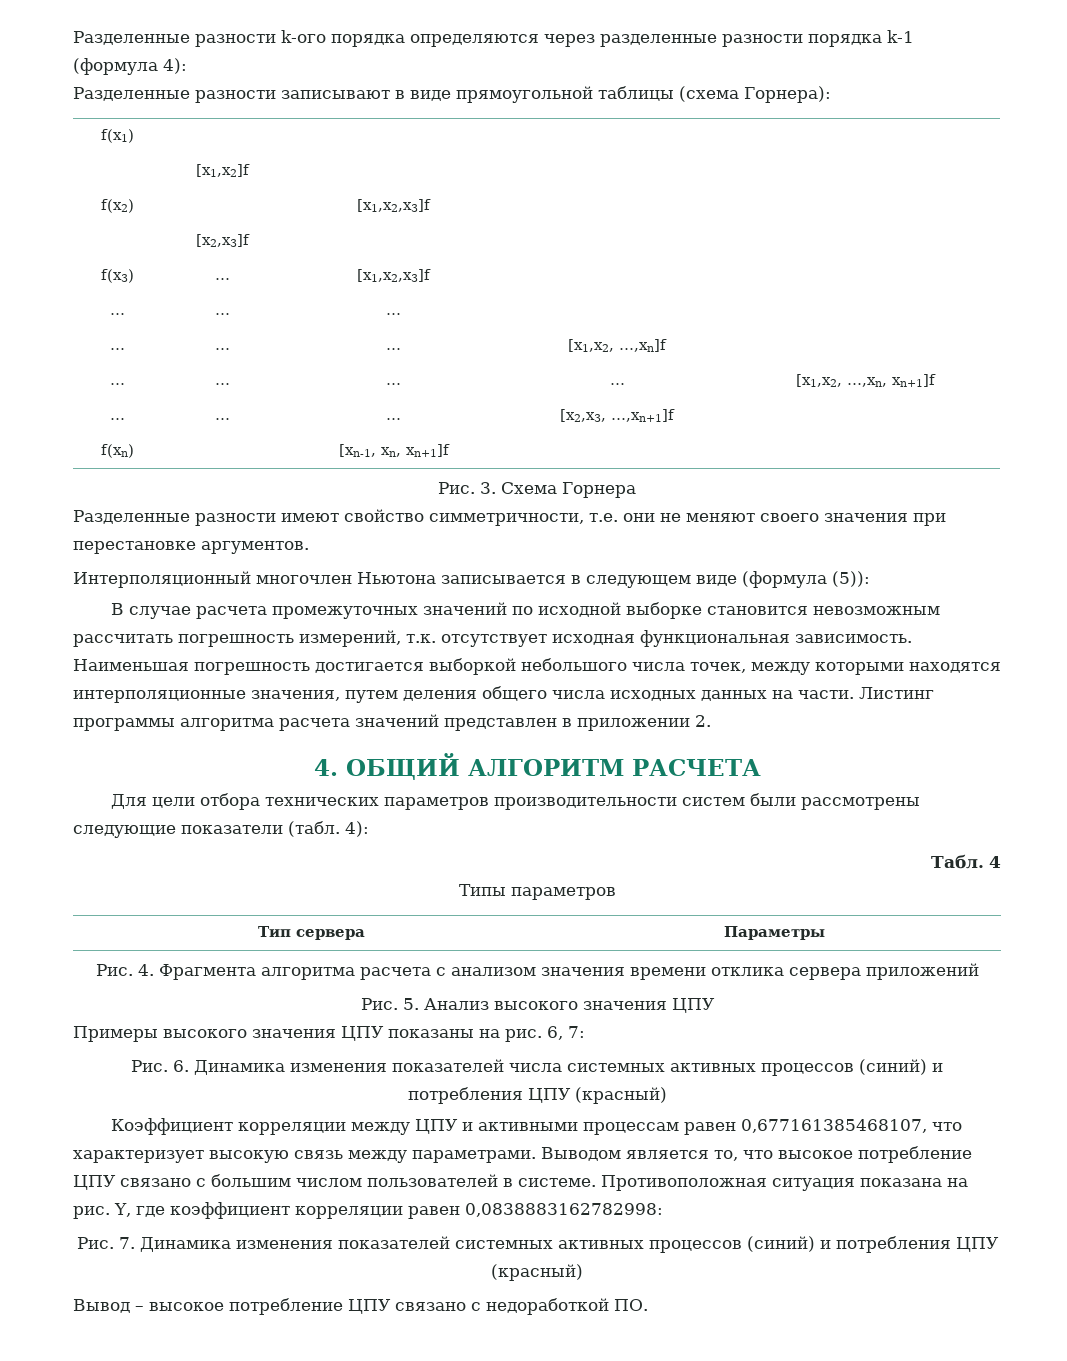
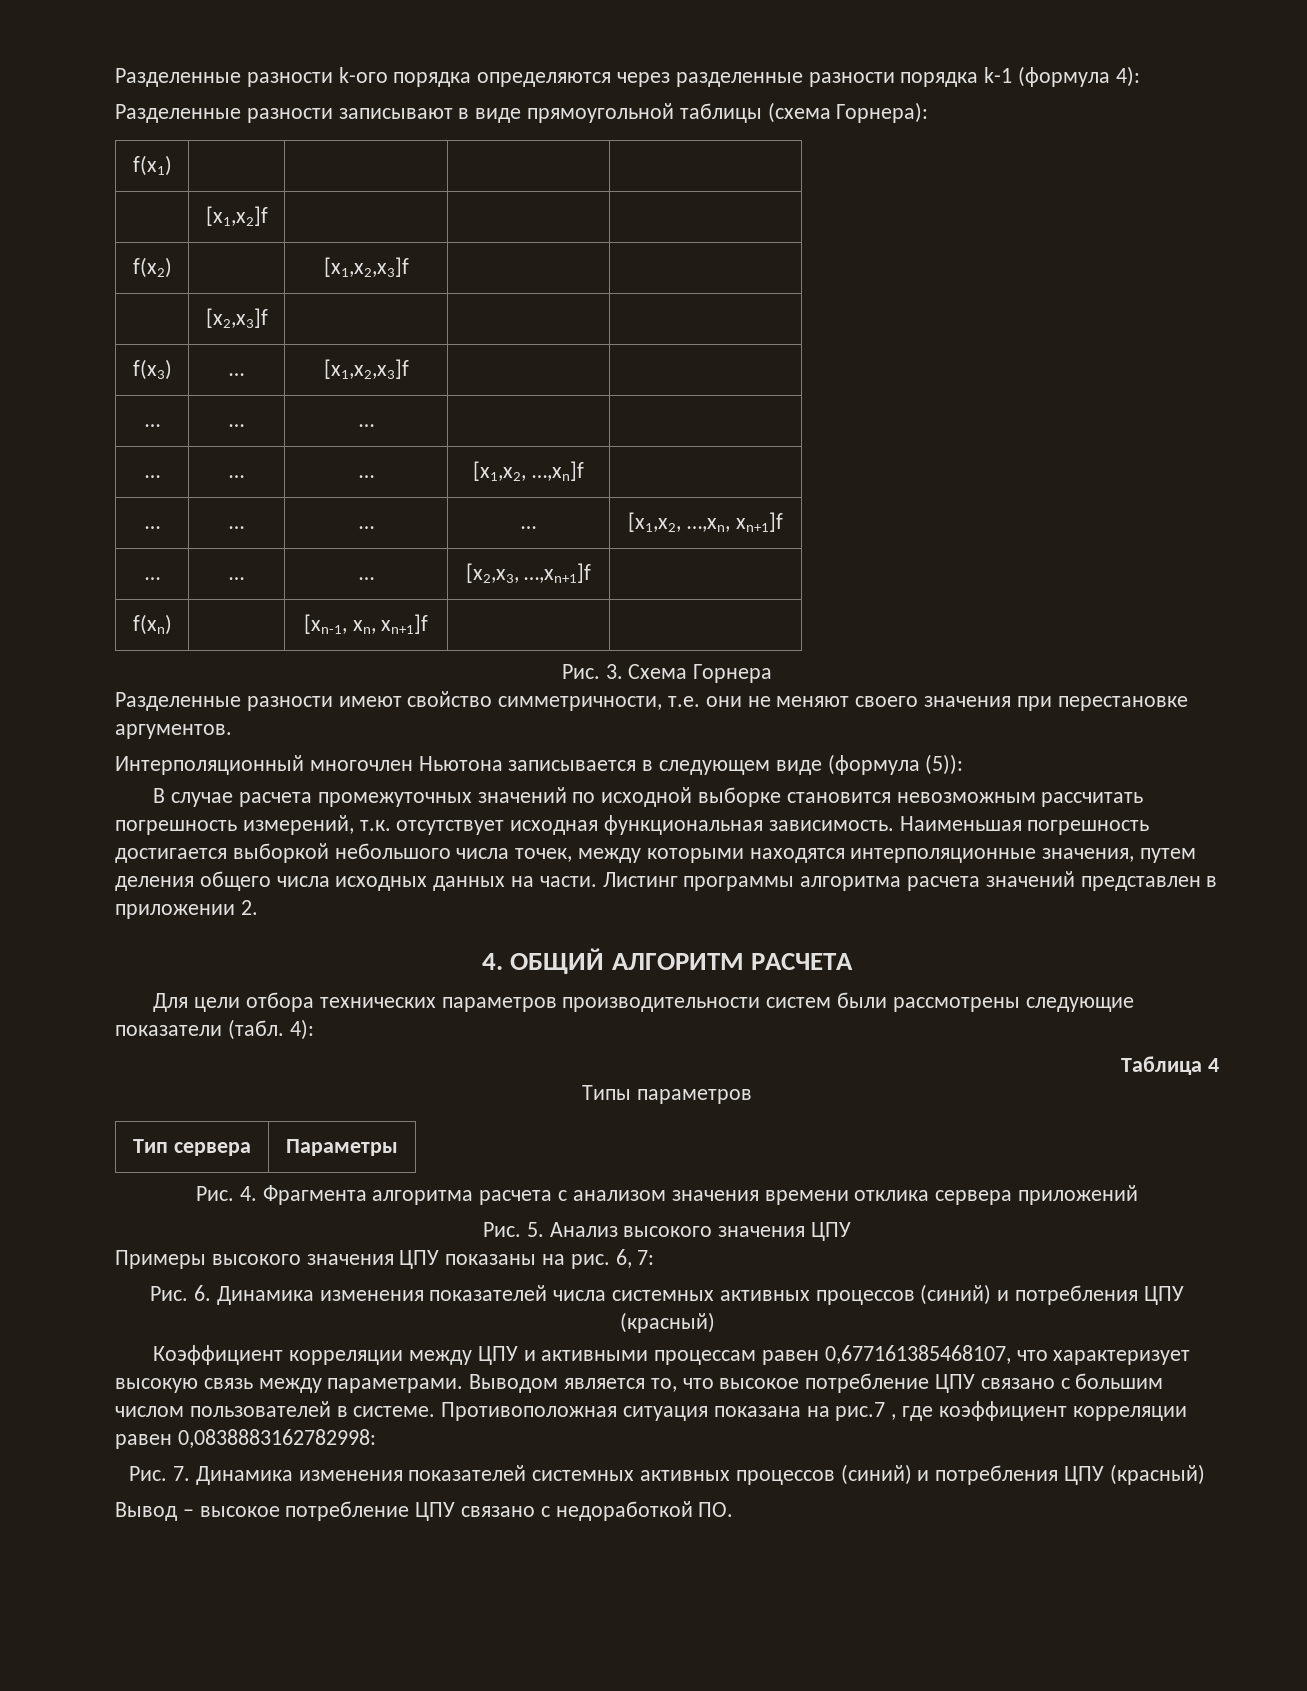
[931,854,984,869] Табл. -> [1121,1056,1203,1075] Таблица
[73,1203,131,1219] рис. Y, -> [835,1402,897,1421] рис.7 ,

